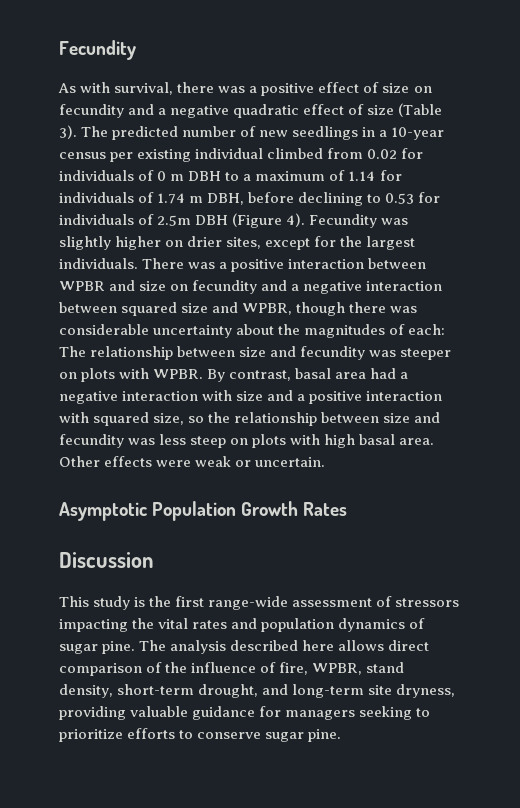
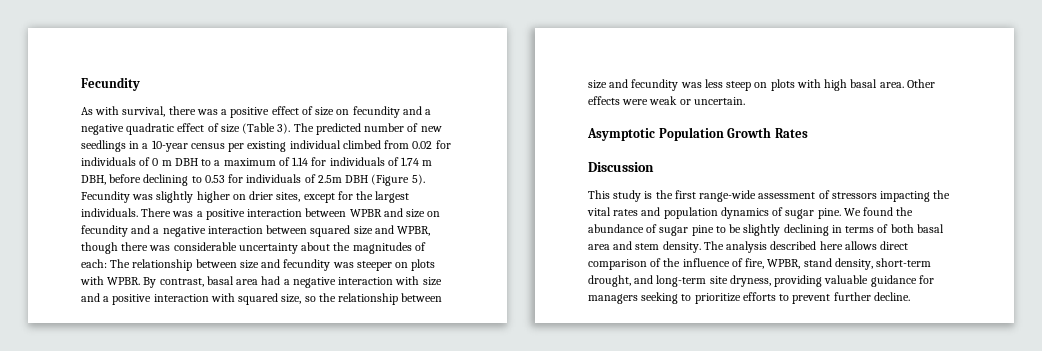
[286,213,306,227] 4). -> [411,174,425,185] 5).
(136, 647) none -> [843,207,914,216] [588,224,944,236] [588,241,701,253] We found the abundance of sugar pine to be slightly declining in terms of both basal area and stem density.
[197,729,342,742] conserve sugar pine. -> [792,292,910,304] prevent further decline.

